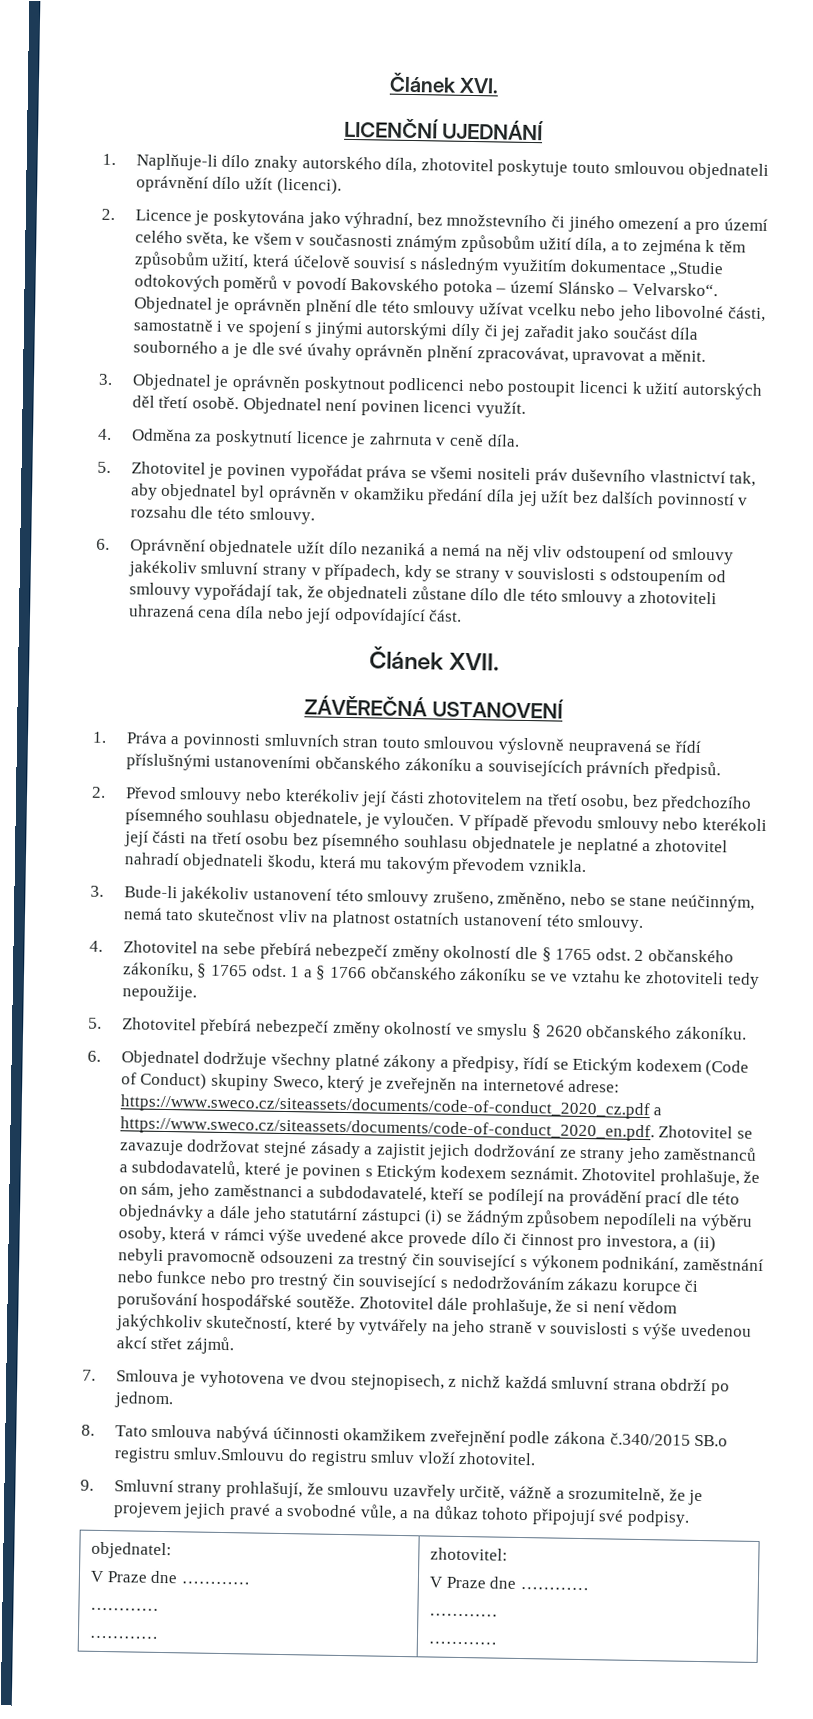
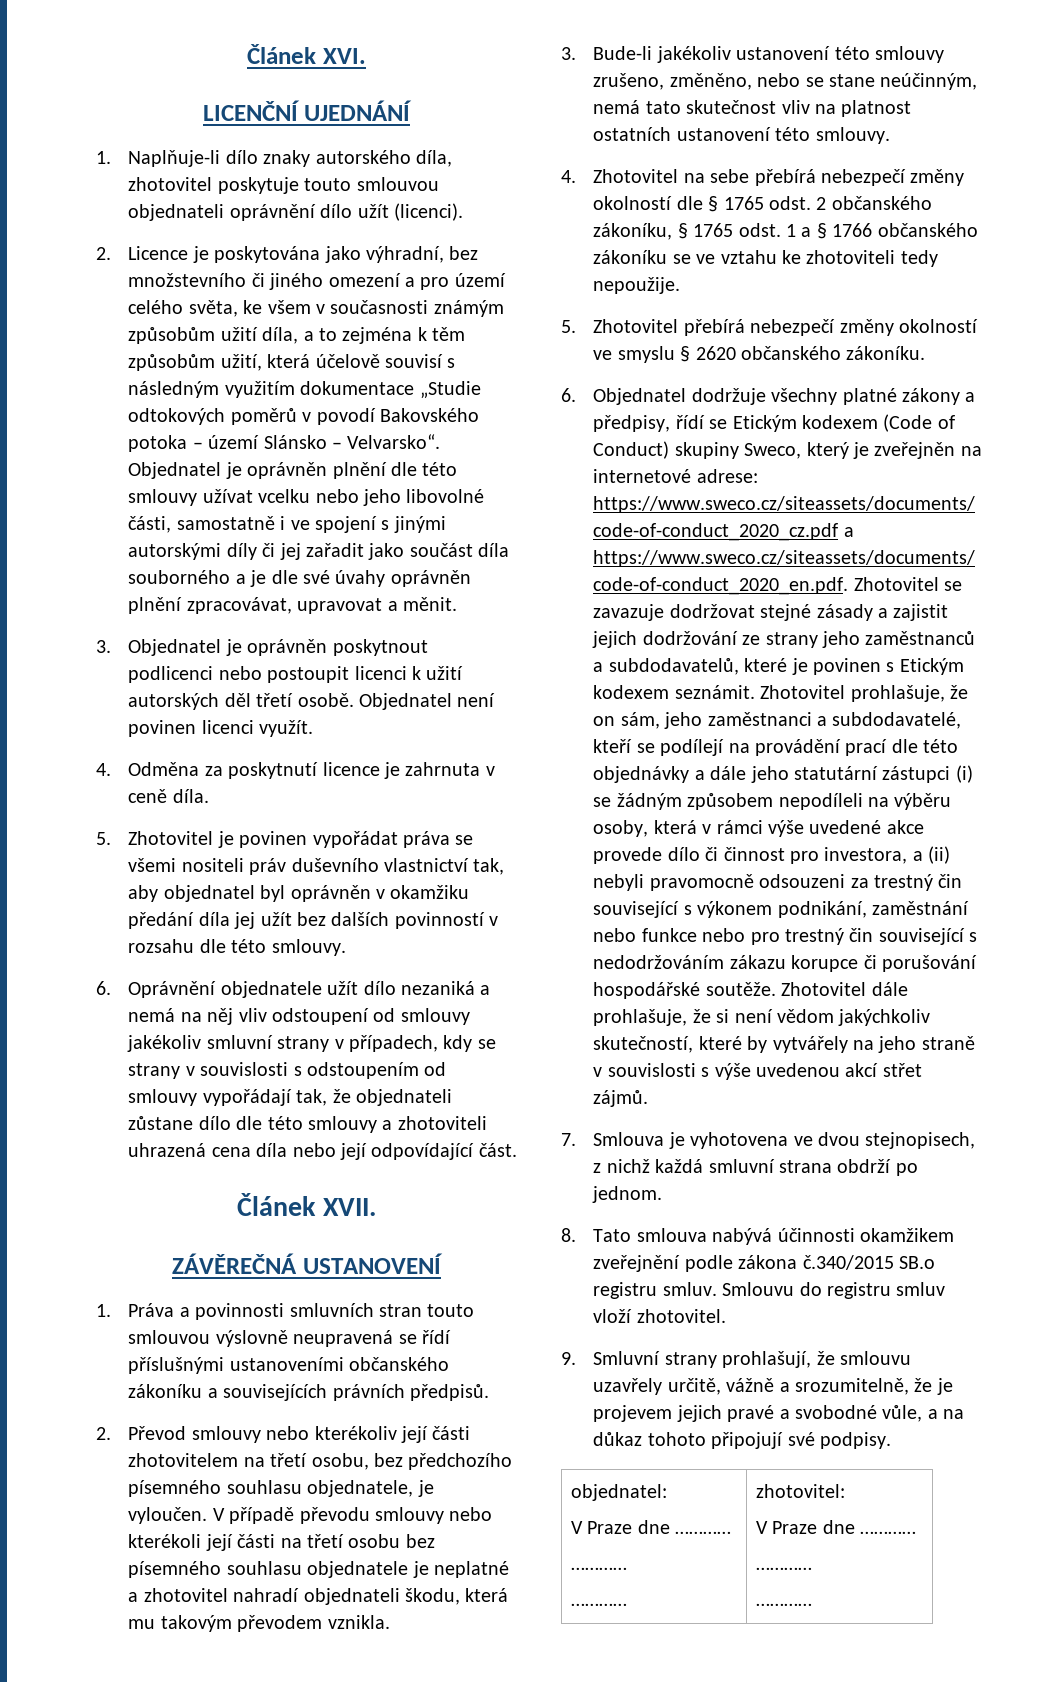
[173,1447,286,1462] smluv.Smlouvu -> [662,1282,795,1296] smluv. Smlouvu

